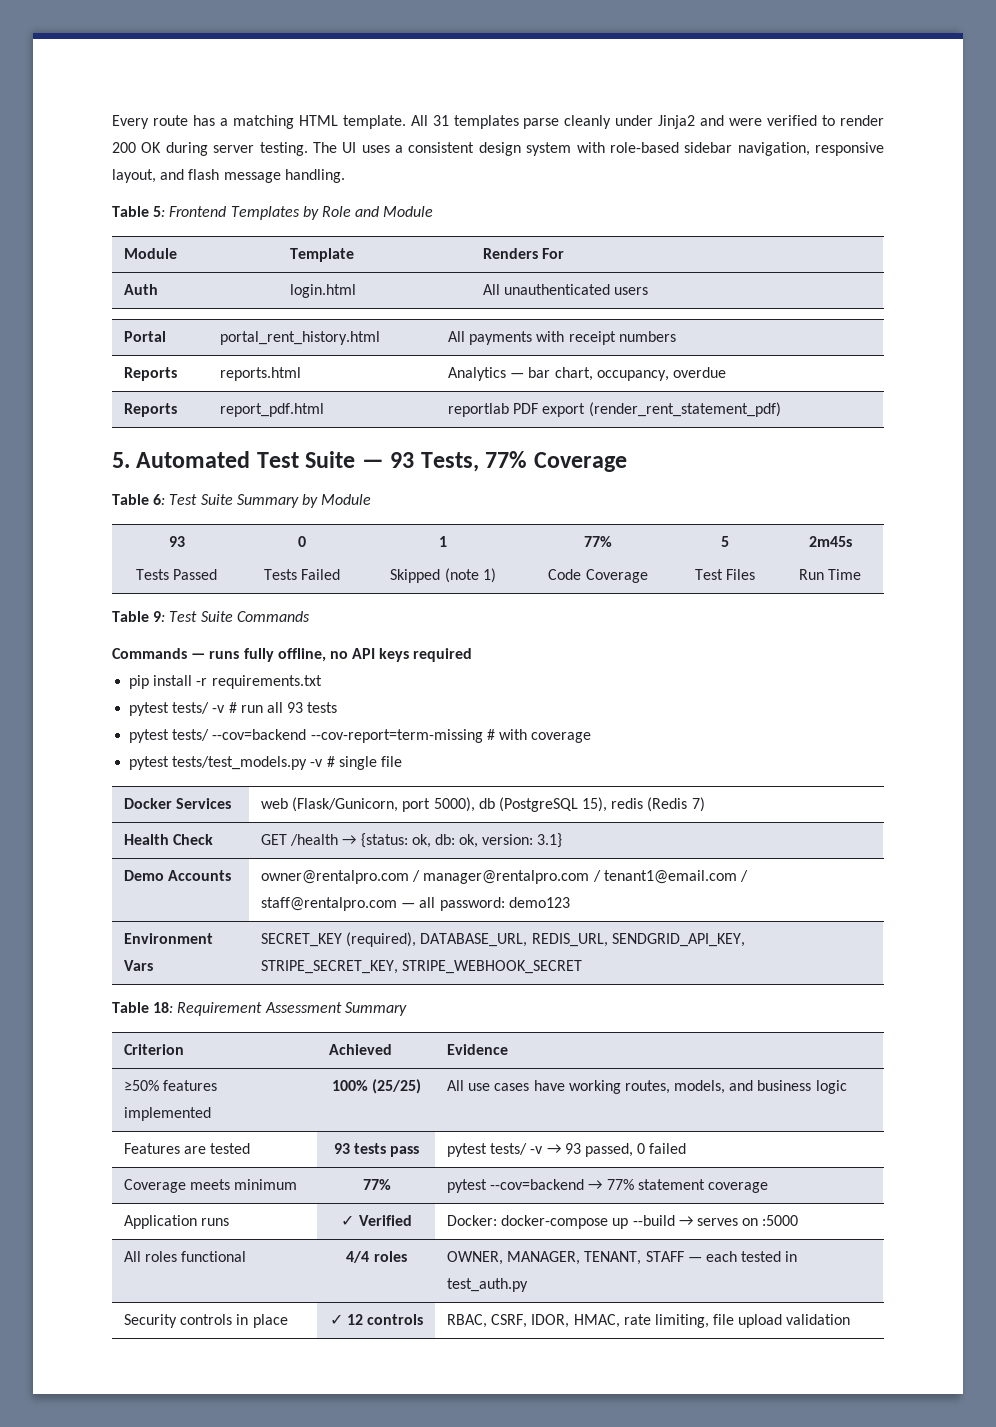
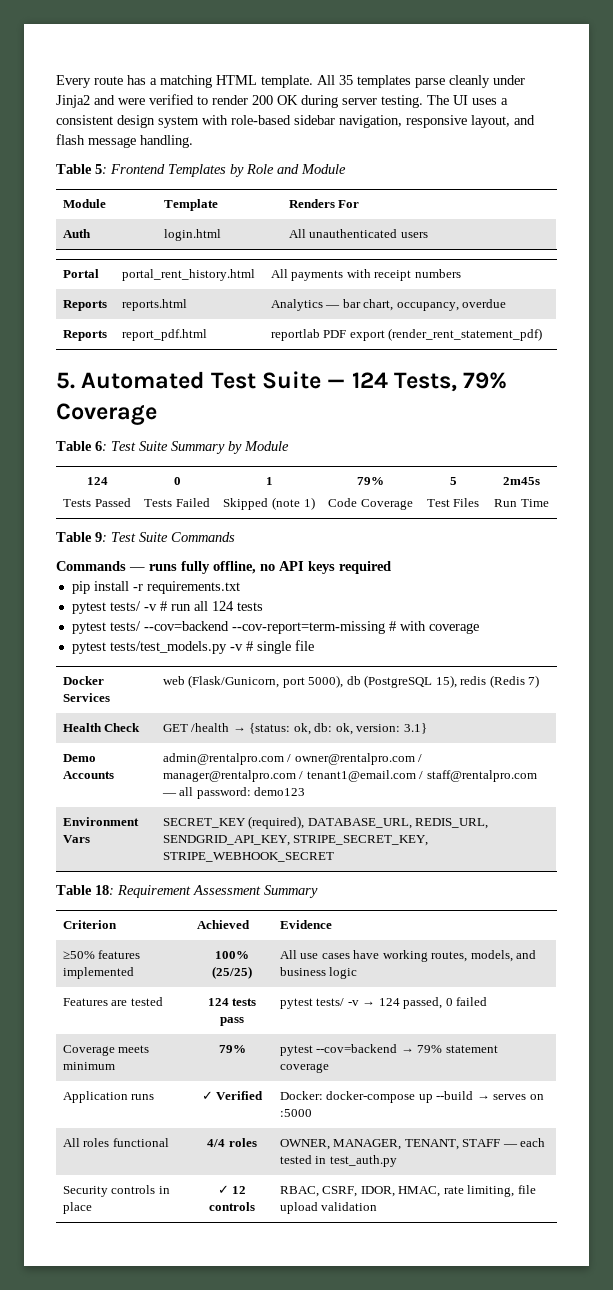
[432,115,449,126] 31 -> [339,75,353,85] 35
[390,451,528,472] 93 Tests, 77% -> [351,372,508,392] 124 Tests, 79%
[168,536,185,547] 93 -> [86,477,108,485] 124
[584,536,612,547] 77% -> [356,477,384,485] 79%
[287,702,304,713] 93 -> [211,601,234,611] 124
(232, 875) none -> [162,753,292,765] admin@rentalpro.com /
[333,1143,350,1154] 93 -> [207,998,229,1006] 124
[564,1143,581,1154] 93 -> [378,998,400,1006] 124
[362,1179,391,1190] 77% -> [218,1045,246,1053] 79%
[606,1179,634,1190] 77% -> [417,1045,443,1053] 79%

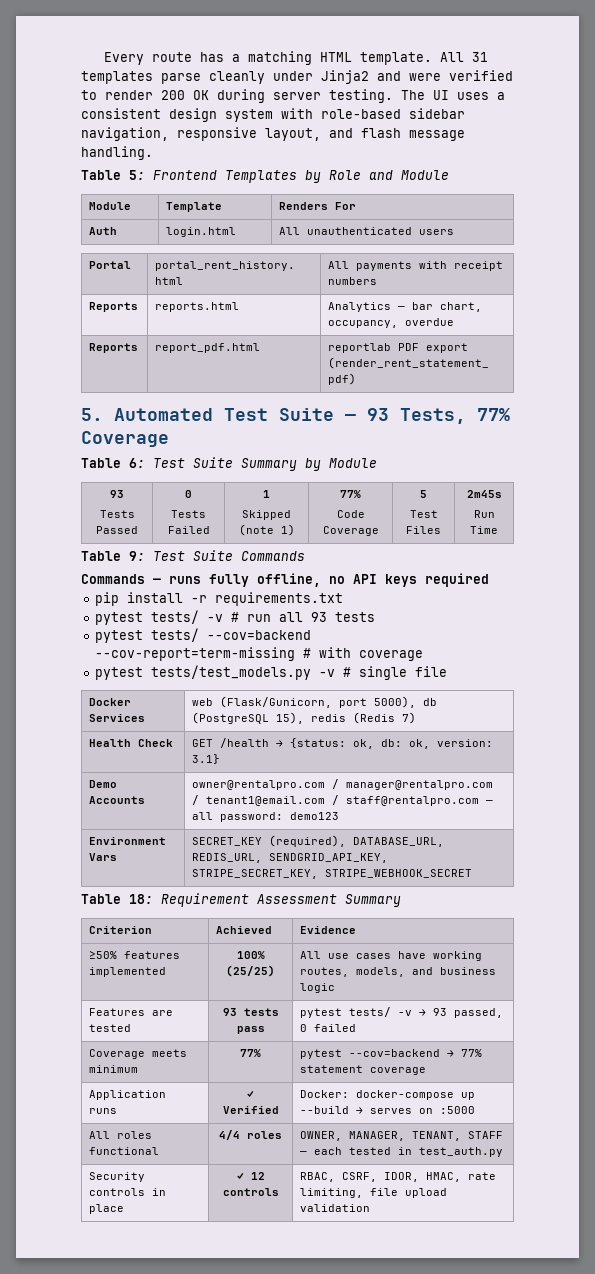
[339,75,353,85] 35 -> [472,52,489,62] 31
[351,372,508,392] 124 Tests, 79% -> [367,408,510,424] 93 Tests, 77%
[86,477,108,485] 124 -> [110,490,124,498] 93
[356,477,384,485] 79% -> [340,490,361,498] 77%
[211,601,234,611] 124 -> [310,612,327,622] 93
[162,753,292,765] admin@rentalpro.com / -> (146, 800) none
[207,998,229,1006] 124 -> [222,1008,237,1016] 93
[378,998,400,1006] 124 -> [433,1008,448,1016] 93
[218,1045,246,1053] 79% -> [240,1049,261,1057] 77%
[417,1045,443,1053] 79% -> [461,1049,483,1057] 77%

